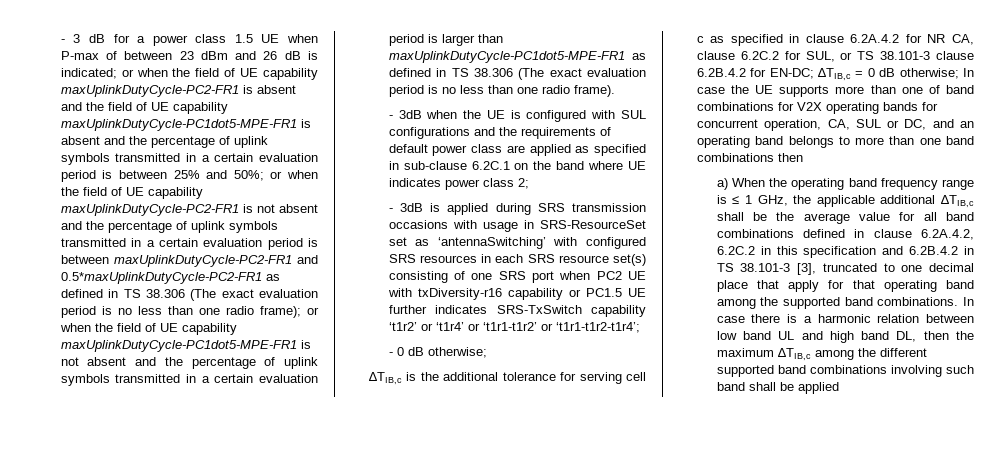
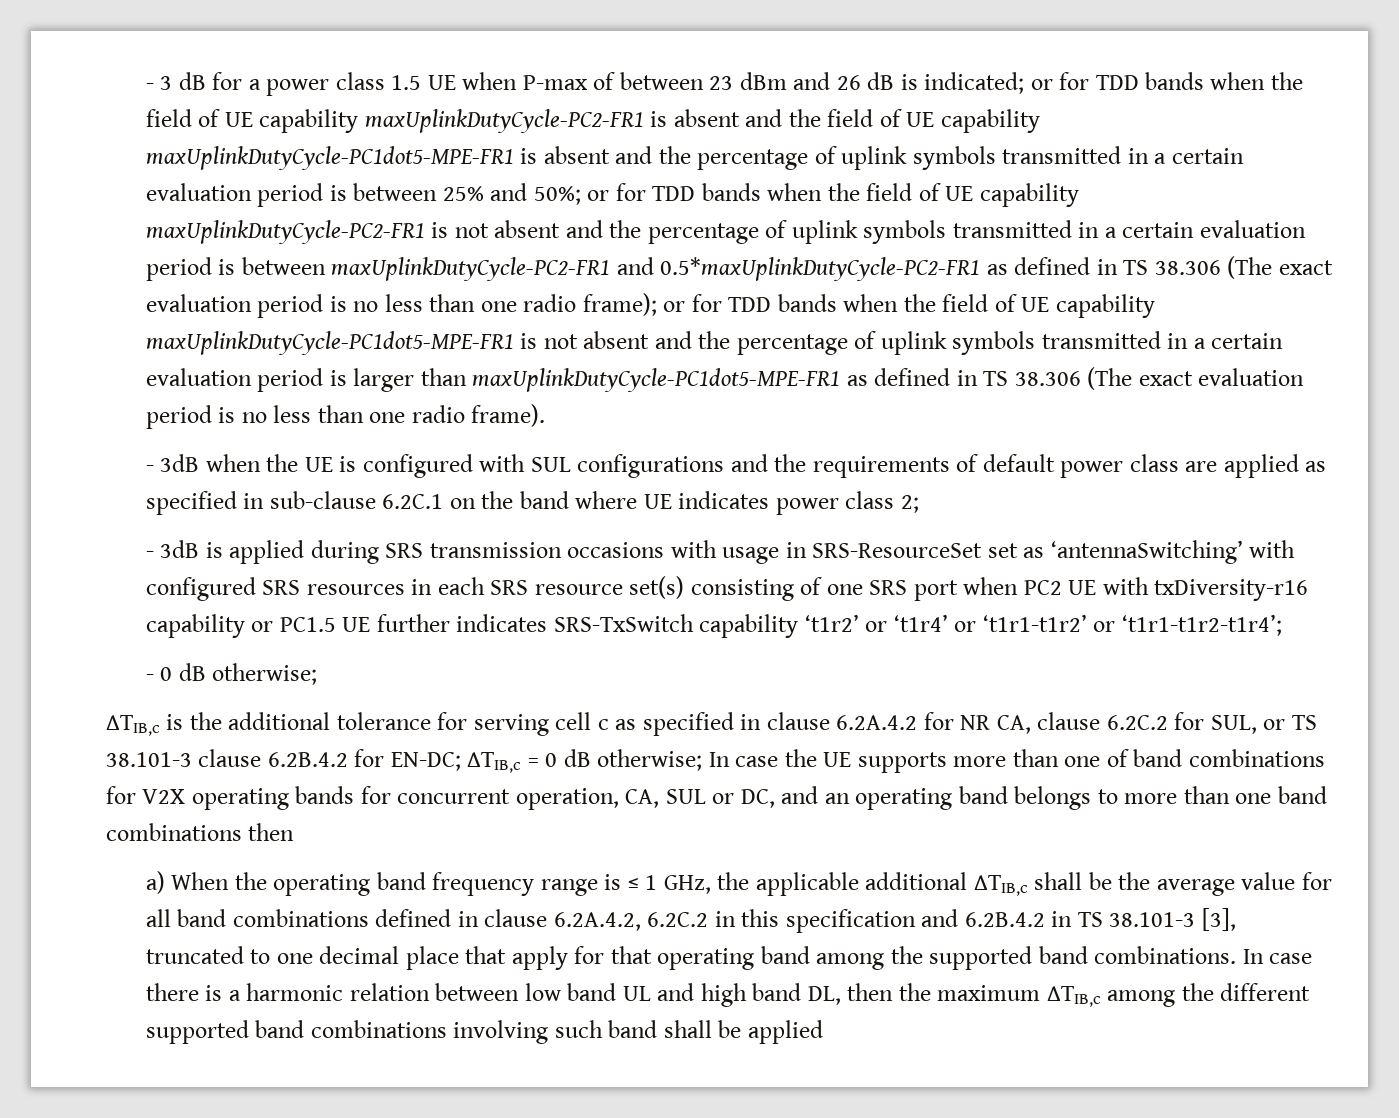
(134, 73) none -> [1059,72,1205,90] for TDD bands
(283, 175) none -> [615,183,761,201] for TDD bands
(319, 311) none -> [691,294,837,312] for TDD bands

